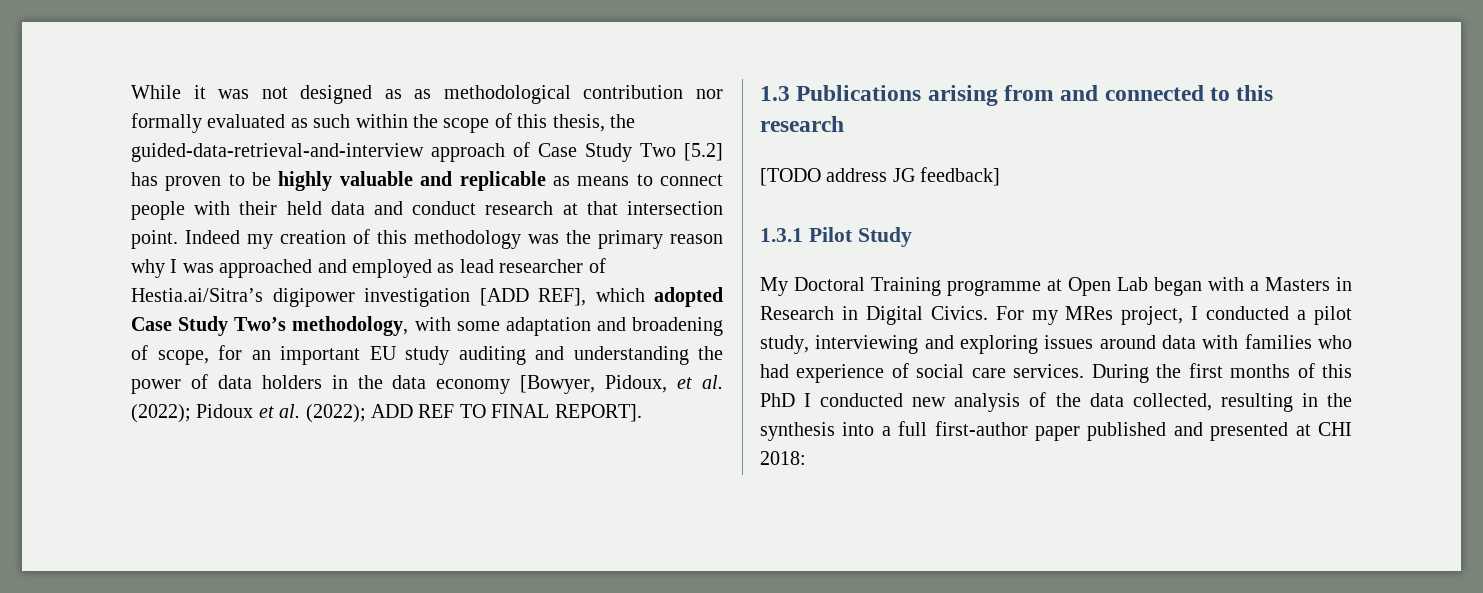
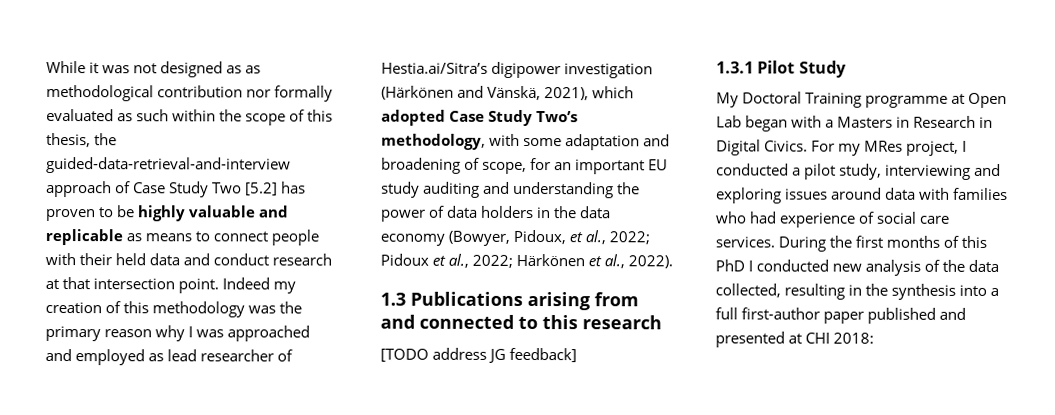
[479,288,586,306] [ADD REF], -> [381,85,590,101] (Härkönen and Vänskä, 2021),
[520,375,596,394] [Bowyer, -> [448,230,511,246] (Bowyer,
[702,375,723,389] [131,404,642,423] al. (2022); Pidoux et al. (2022); ADD REF TO FINAL REPORT]. -> [585,230,651,245] [380,253,674,269] al., 2022; Pidoux et al., 2022; Härkönen et al., 2022).

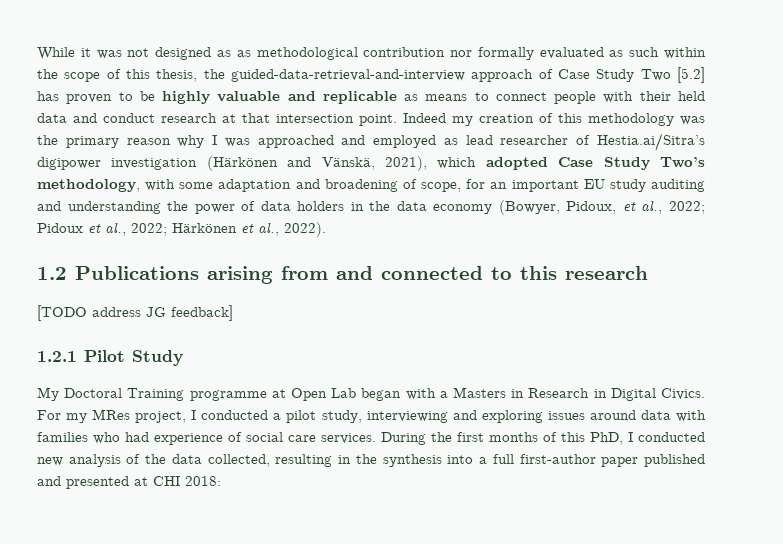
[380,292,406,306] 1.3 -> [37,267,67,280] 1.2
[716,61,754,74] 1.3.1 -> [37,351,77,362] 1.2.1
[715,259,745,272] PhD -> [590,432,623,445] PhD,

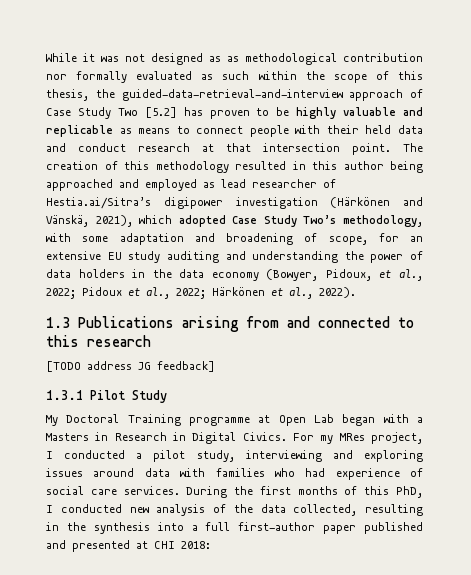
[403,113,473,126] Indeed my -> [403,143,423,152] The
[680,116,705,125] [37,135,250,148] was the primary reason why I was -> [235,161,423,173] resulted in this author being
[511,180,579,192] important -> [46,251,101,260] extensive
[37,267,67,280] 1.2 -> [46,317,70,328] 1.3
[37,351,77,362] 1.2.1 -> [46,390,83,400] 1.3.1

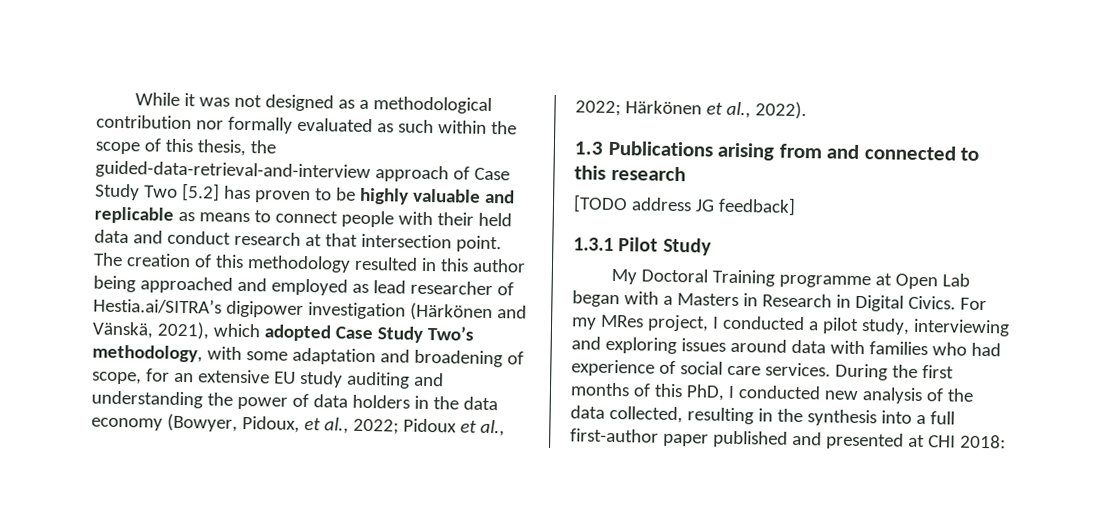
[227,56,239,62] as -> [359,99,370,110] a
[46,197,151,209] Hestia.ai/Sitra’s -> [93,297,222,315] Hestia.ai/SITRA’s

